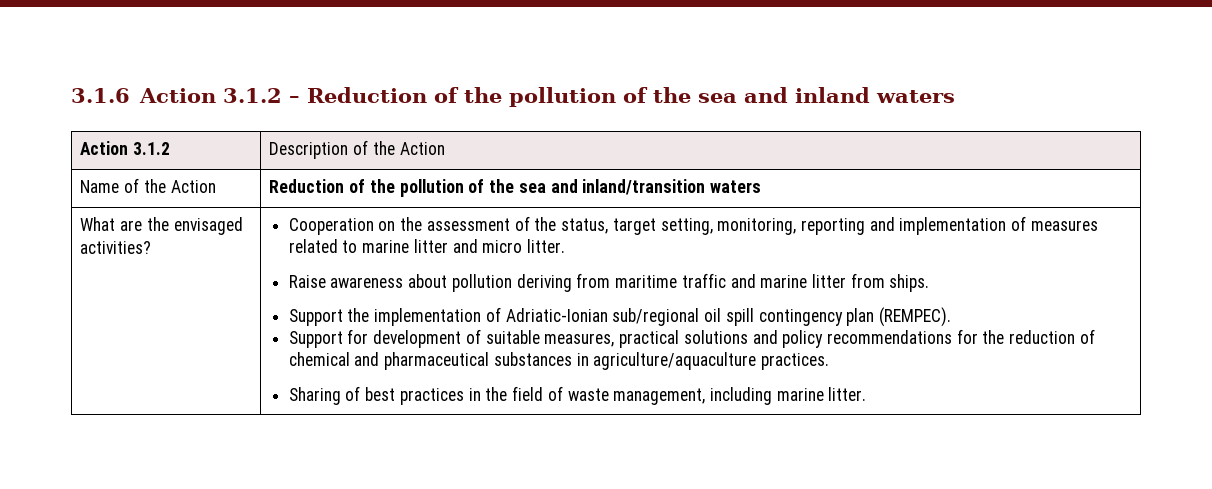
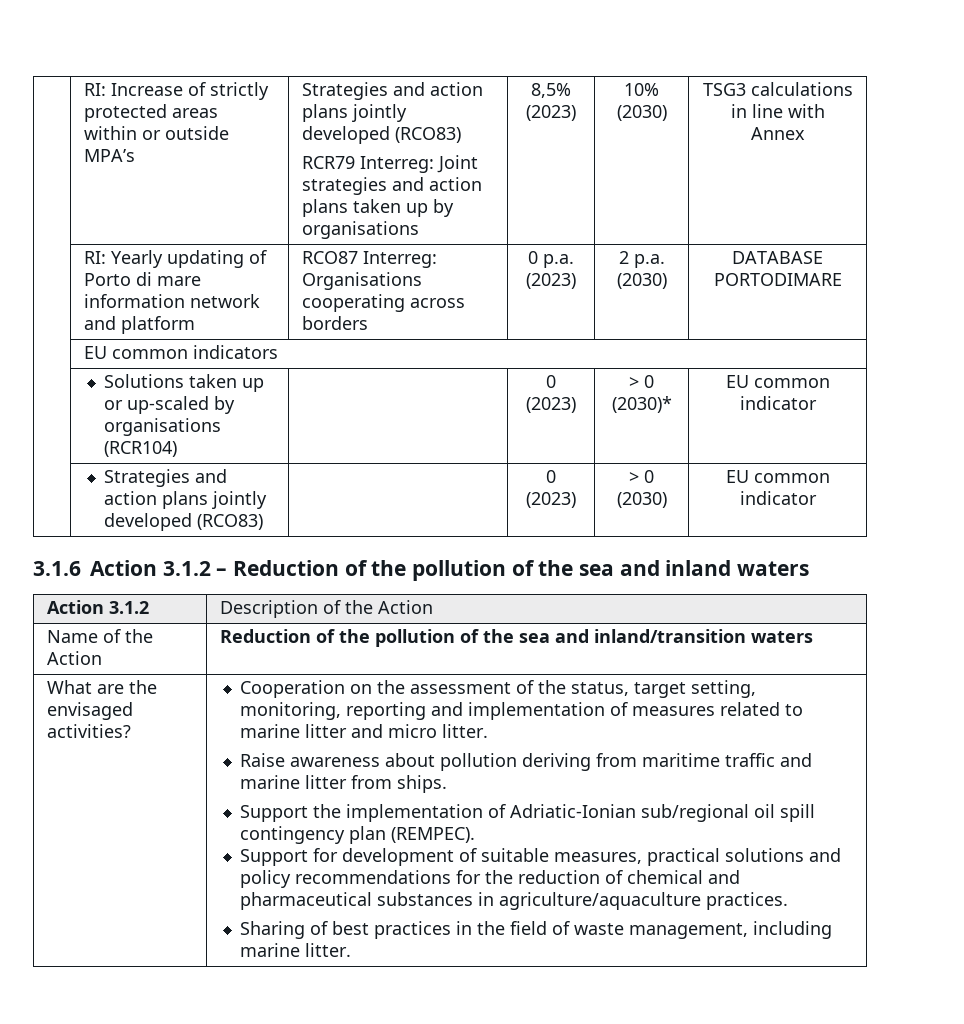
(71, 95) none -> [84,82,270,100] [84,104,219,122] [84,126,230,140] [84,149,136,162] [302,82,484,100] [302,104,408,122] [302,126,462,144] [302,155,479,173] [302,177,483,195] [302,199,455,217] [302,221,420,239] [531,83,571,98] [526,105,576,121] [624,83,659,96] [616,105,667,121] [702,82,853,96] [730,104,825,118] [750,127,805,140] [84,250,268,268] [84,272,202,286] [84,294,261,308] [84,316,196,334] [302,251,438,268] [302,272,423,290] [302,294,466,312] [302,316,369,330] [528,251,574,268] [526,273,576,289] [618,251,665,268] [616,273,667,289] [732,251,823,264] [713,273,842,286] [84,345,279,359] [103,374,264,392] [103,396,235,414] [103,418,221,436] [103,441,177,457] [546,375,556,388] [526,397,576,413] [629,375,654,388] [611,396,672,413] [725,375,830,388] [739,396,817,410] [103,469,227,487] [103,491,267,509] [103,513,263,531] [546,470,556,483] [526,492,576,508] [629,470,654,483] [616,492,667,508] [725,470,830,483] [739,491,817,505] | RI: Increase of strictly protected areas within or outside MPA’s | Strategies and action plans jointly developed (RCO83) // RCR79 Interreg: Joint strategies and action plans taken up by organisations | 8,5% (2023) | 10% (2030) | TSG3 calculations in line with Annex // | RI: Yearly updating of Porto di mare information network and platform | RCO87 Interreg: Organisations cooperating across borders | 0 p.a. (2023) | 2 p.a. (2030) | DATABASE PORTODIMARE // | EU common indicators // | Solutions taken up or up-scaled by organisations (RCR104) | | 0 (2023) | > 0 (2030)* | EU common indicator // | Strategies and action plans jointly developed (RCO83) | | 0 (2023) | > 0 (2030) | EU common indicator //

